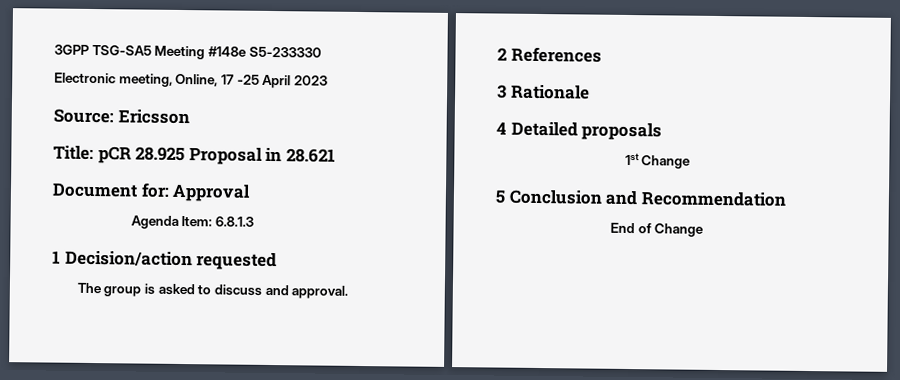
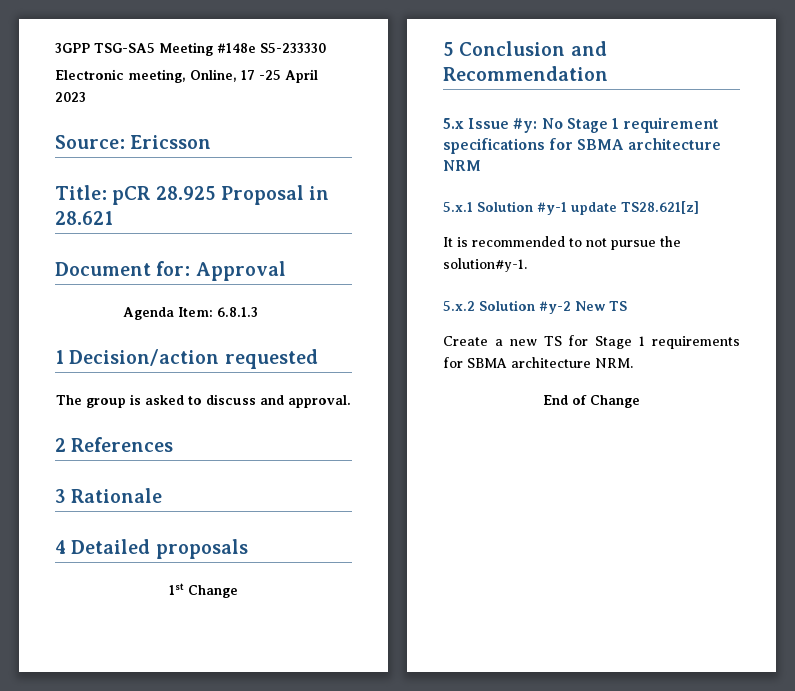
(786, 199) none -> [443,117,720,133] [443,138,721,154] [443,160,481,171] [443,201,699,215] [443,236,681,250] [443,258,527,272] [443,300,627,314] [443,335,740,349] [443,357,633,368] // 5.x Issue #y: No Stage 1 requirement specifications for SBMA architecture NRM // 5.x.1 Solution #y-1 update TS28.621[z] // It is recommended to not pursue the solution#y-1. // 5.x.2 Solution #y-2 New TS // Create a new TS for Stage 1 requirements for SBMA architecture NRM.

